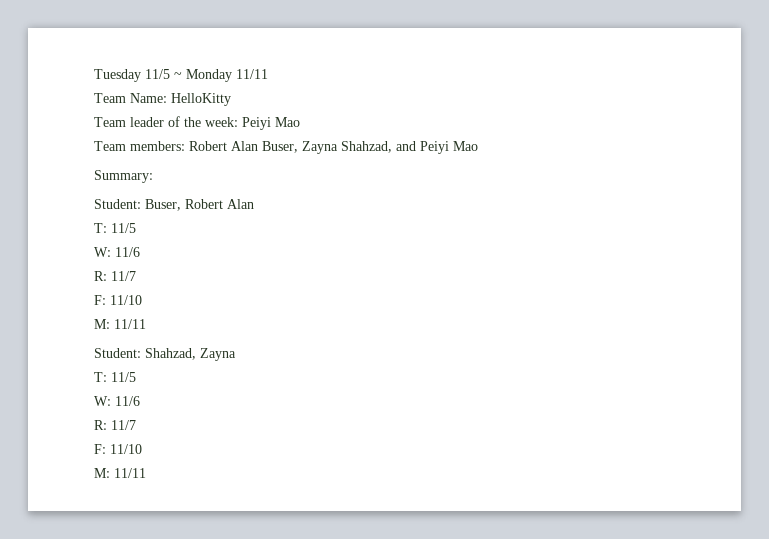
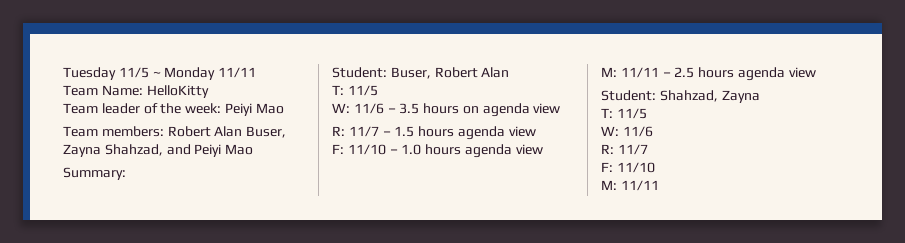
[94,271,136,281] [94,295,142,305] [94,319,146,329] // R: 11/7 // F: 11/10 // M: 11/11 -> [387,103,561,117] [332,126,536,140] [332,144,543,158] [601,67,816,81] – 3.5 hours on agenda view // R: 11/7 – 1.5 hours agenda view // F: 11/10 – 1.0 hours agenda view // M: 11/11 – 2.5 hours agenda view

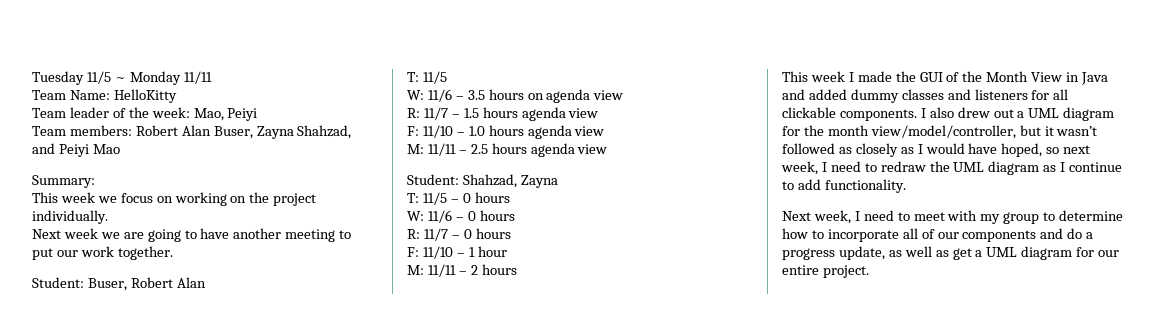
[224,103,284,116] Peiyi Mao -> [193,108,258,121] Mao, Peiyi
(126, 173) none -> [32,192,317,206] [32,210,108,224] [32,228,352,242] [32,246,173,260] // This week we focus on working on the project individually. // Next week we are going to have another meeting to put our work together.
[601,126,653,137] [601,144,648,155] [601,162,655,173] [601,180,659,191] // W: 11/6 // R: 11/7 // F: 11/10 // M: 11/11 -> [450,192,510,203] [407,210,515,223] [407,228,511,241] [407,246,507,259] [407,264,517,277] [782,71,1109,85] [782,89,1069,103] [782,107,1115,121] [782,125,1098,139] [782,143,1091,157] [781,161,1123,175] [782,179,906,193] [782,210,1124,224] [782,228,1094,242] [782,246,1120,260] [782,265,869,278] – 0 hours // W: 11/6 – 0 hours // R: 11/7 – 0 hours // F: 11/10 – 1 hour // M: 11/11 – 2 hours // This week I made the GUI of the Month View in Java and added dummy classes and listeners for all clickable components. I also drew out a UML diagram for the month view/model/controller, but it wasn’t followed as closely as I would have hoped, so next week, I need to redraw the UML diagram as I continue to add functionality. // Next week, I need to meet with my group to determine how to incorporate all of our components and do a progress update, as well as get a UML diagram for our entire project.

